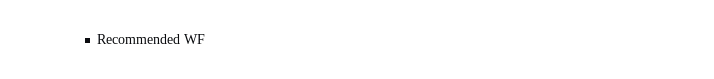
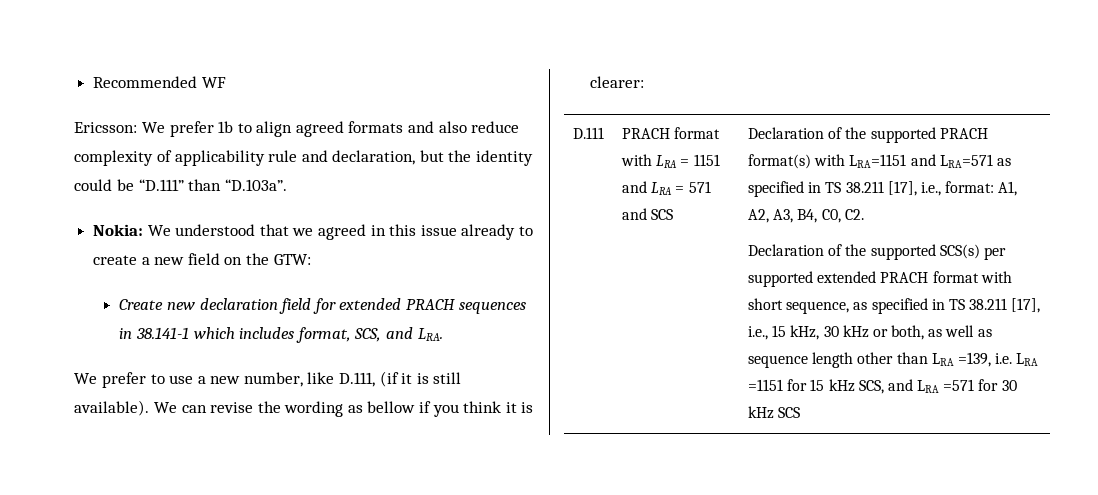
(206, 39) none -> [74,121,520,137] [74,150,534,166] [74,179,287,191] [93,224,533,240] [93,253,311,265] [119,298,526,314] [119,327,443,343] [74,371,462,388] [74,400,534,417] [590,76,645,88] [572,127,604,139] [621,127,721,139] [620,154,720,168] [621,181,711,195] [621,208,674,220] [747,127,988,143] [747,154,1011,169] [747,181,1018,197] [747,209,864,223] [747,244,1006,260] [747,271,1012,287] [747,298,1041,314] [747,325,992,340] [747,352,1039,368] [747,379,1017,394] [747,406,801,419] // Ericsson: We prefer 1b to align agreed formats and also reduce complexity of applicability rule and declaration, but the identity could be “D.111” than “D.103a”. // Nokia: We understood that we agreed in this issue already to create a new field on the GTW: // Create new declaration field for extended PRACH sequences in 38.141-1 which includes format, SCS, and LRA. // We prefer to use a new number, like D.111, (if it is still available). We can revise the wording as bellow if you think it is clearer: // D.111 | PRACH format with LRA = 1151 and LRA = 571 and SCS | Declaration of the supported PRACH format(s) with LRA=1151 and LRA=571 as specified in TS 38.211 [17], i.e., format: A1, A2, A3, B4, C0, C2. // Declaration of the supported SCS(s) per supported extended PRACH format with short sequence, as specified in TS 38.211 [17], i.e., 15 kHz, 30 kHz or both, as well as sequence length other than LRA =139, i.e. LRA =1151 for 15 kHz SCS, and LRA =571 for 30 kHz SCS

